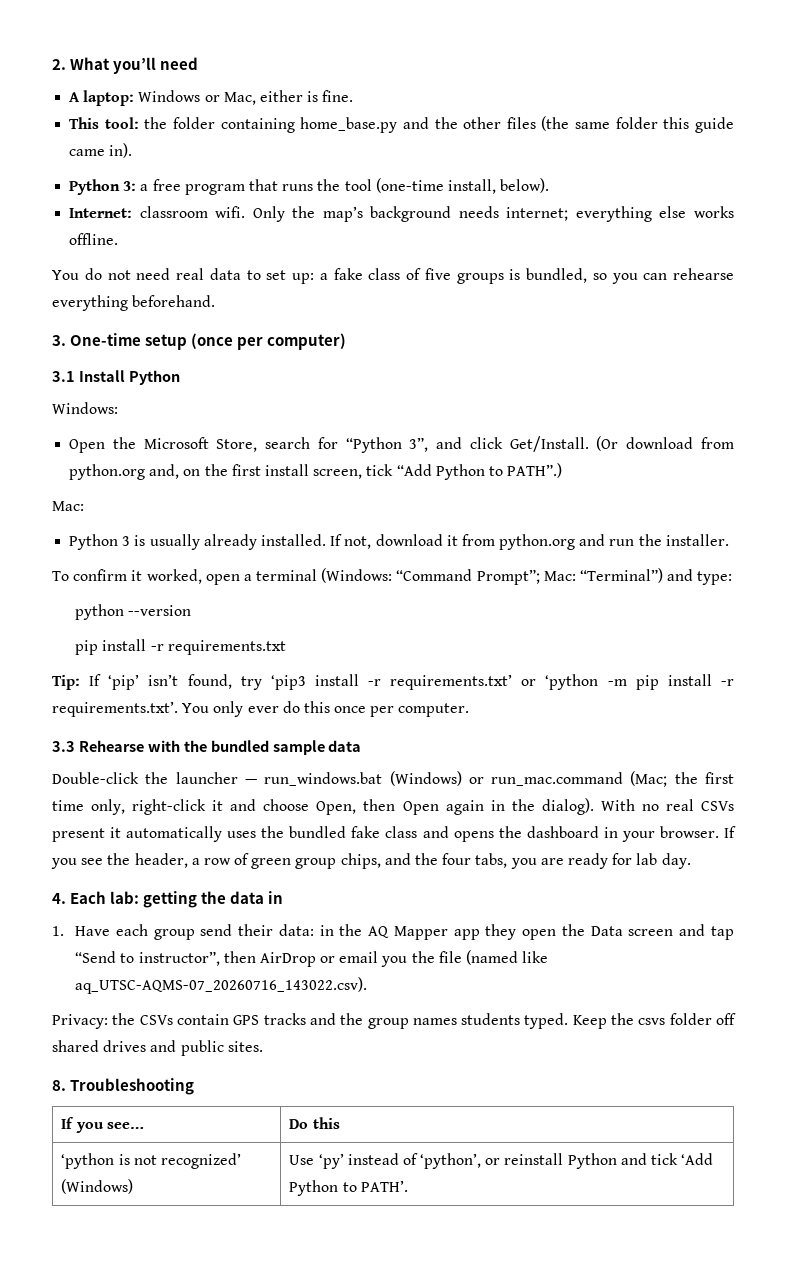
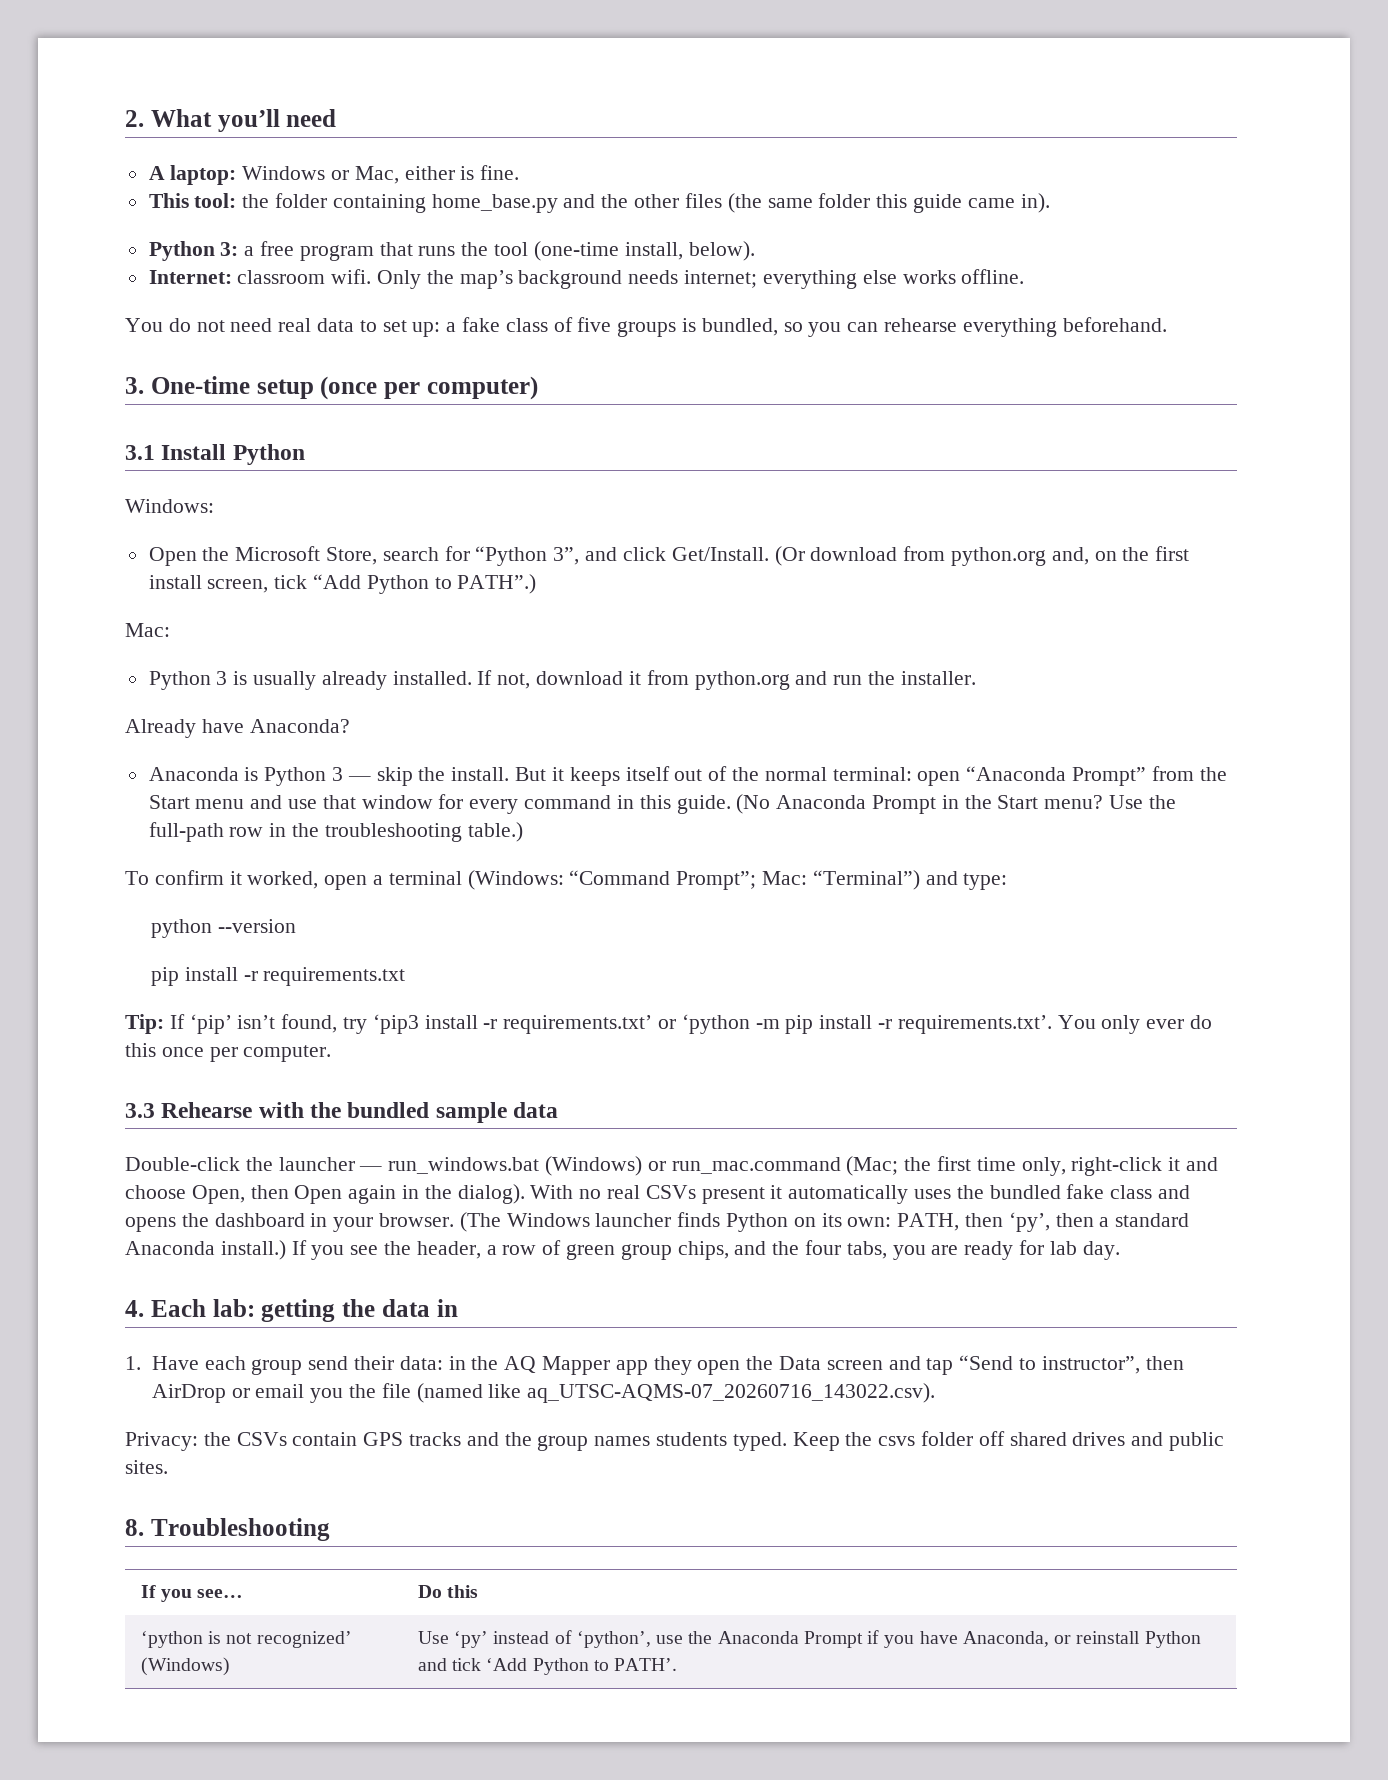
(729, 540) none -> [125,719,350,738] [148,766,1227,786] [148,794,1176,814] [148,822,523,842] // Already have Anaconda? // Anaconda is Python 3 — skip the install. But it keeps itself out of the normal terminal: open “Anaconda Prompt” from the Start menu and use that window for every command in this guide. (No Anaconda Prompt in the Start menu? Use the full-path row in the troubleshooting table.)
(719, 832) none -> [459,1212,1190,1232] [125,1240,286,1260] (The Windows launcher finds Python on its own: PATH, then ‘py’, then a standard Anaconda install.)
(482, 1161) none -> [656,1630,1049,1648] use the Anaconda Prompt if you have Anaconda,

